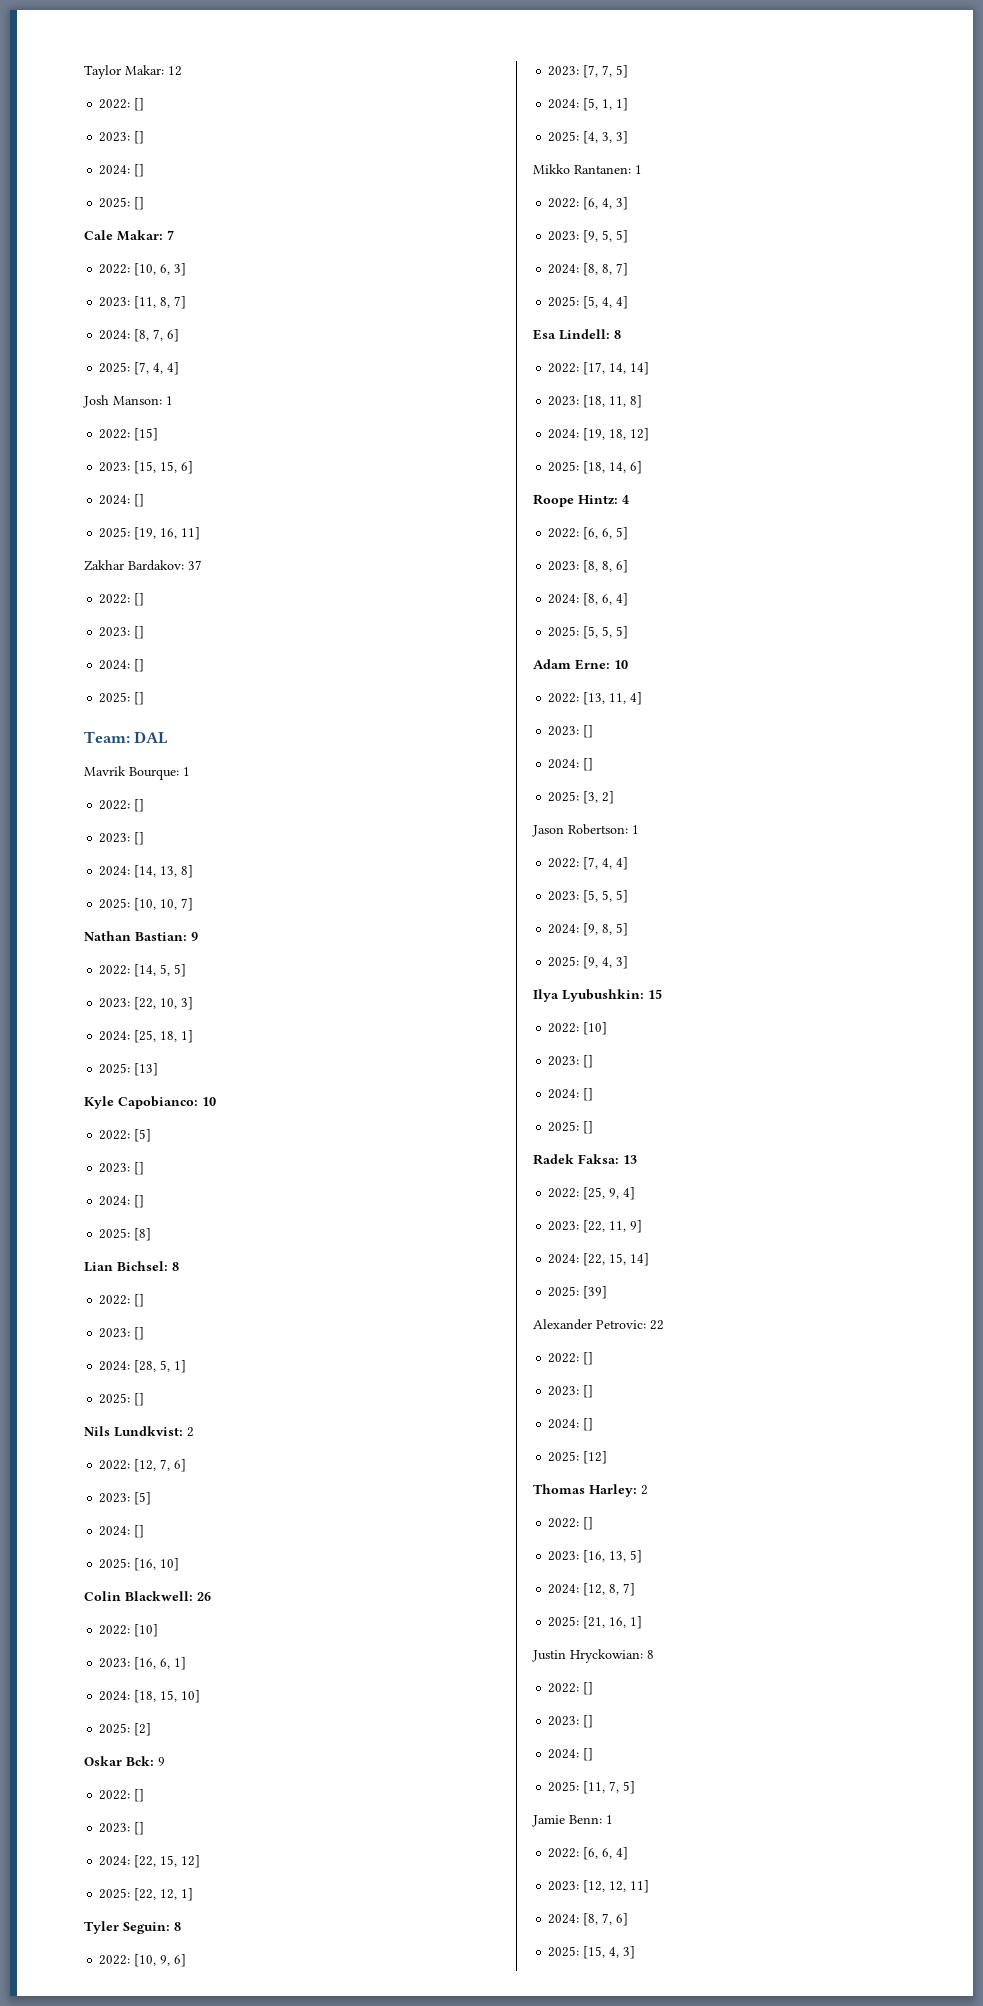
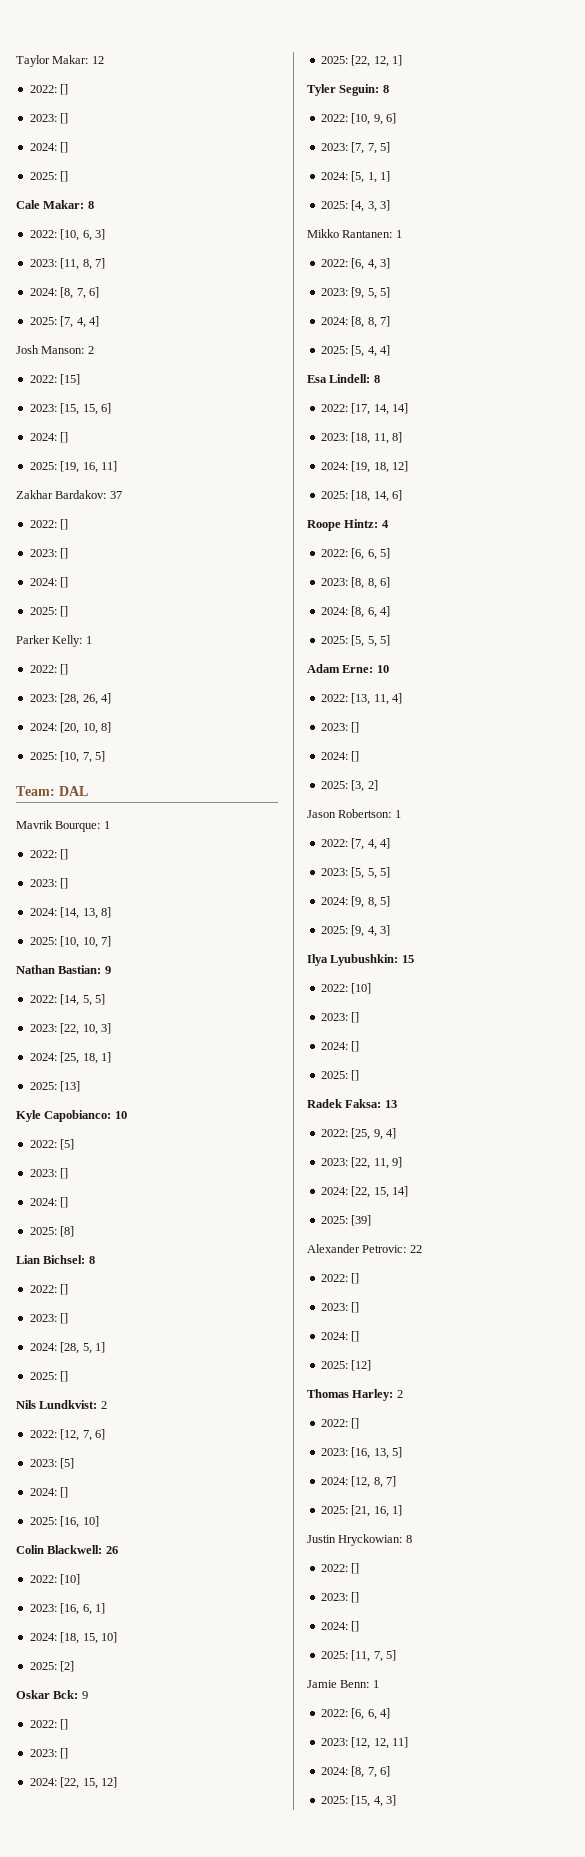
[167,230,174,240] 7 -> [87,201,94,209] 8
[166,396,173,405] 1 -> [87,346,94,354] 2
(145, 698) none -> [16,635,92,647] [29,664,69,675] [29,693,111,705] [29,722,111,734] [29,751,105,763] // Parker Kelly: 1 // 2022: [] // 2023: [28, 26, 4] // 2024: [20, 10, 8] // 2025: [10, 7, 5]

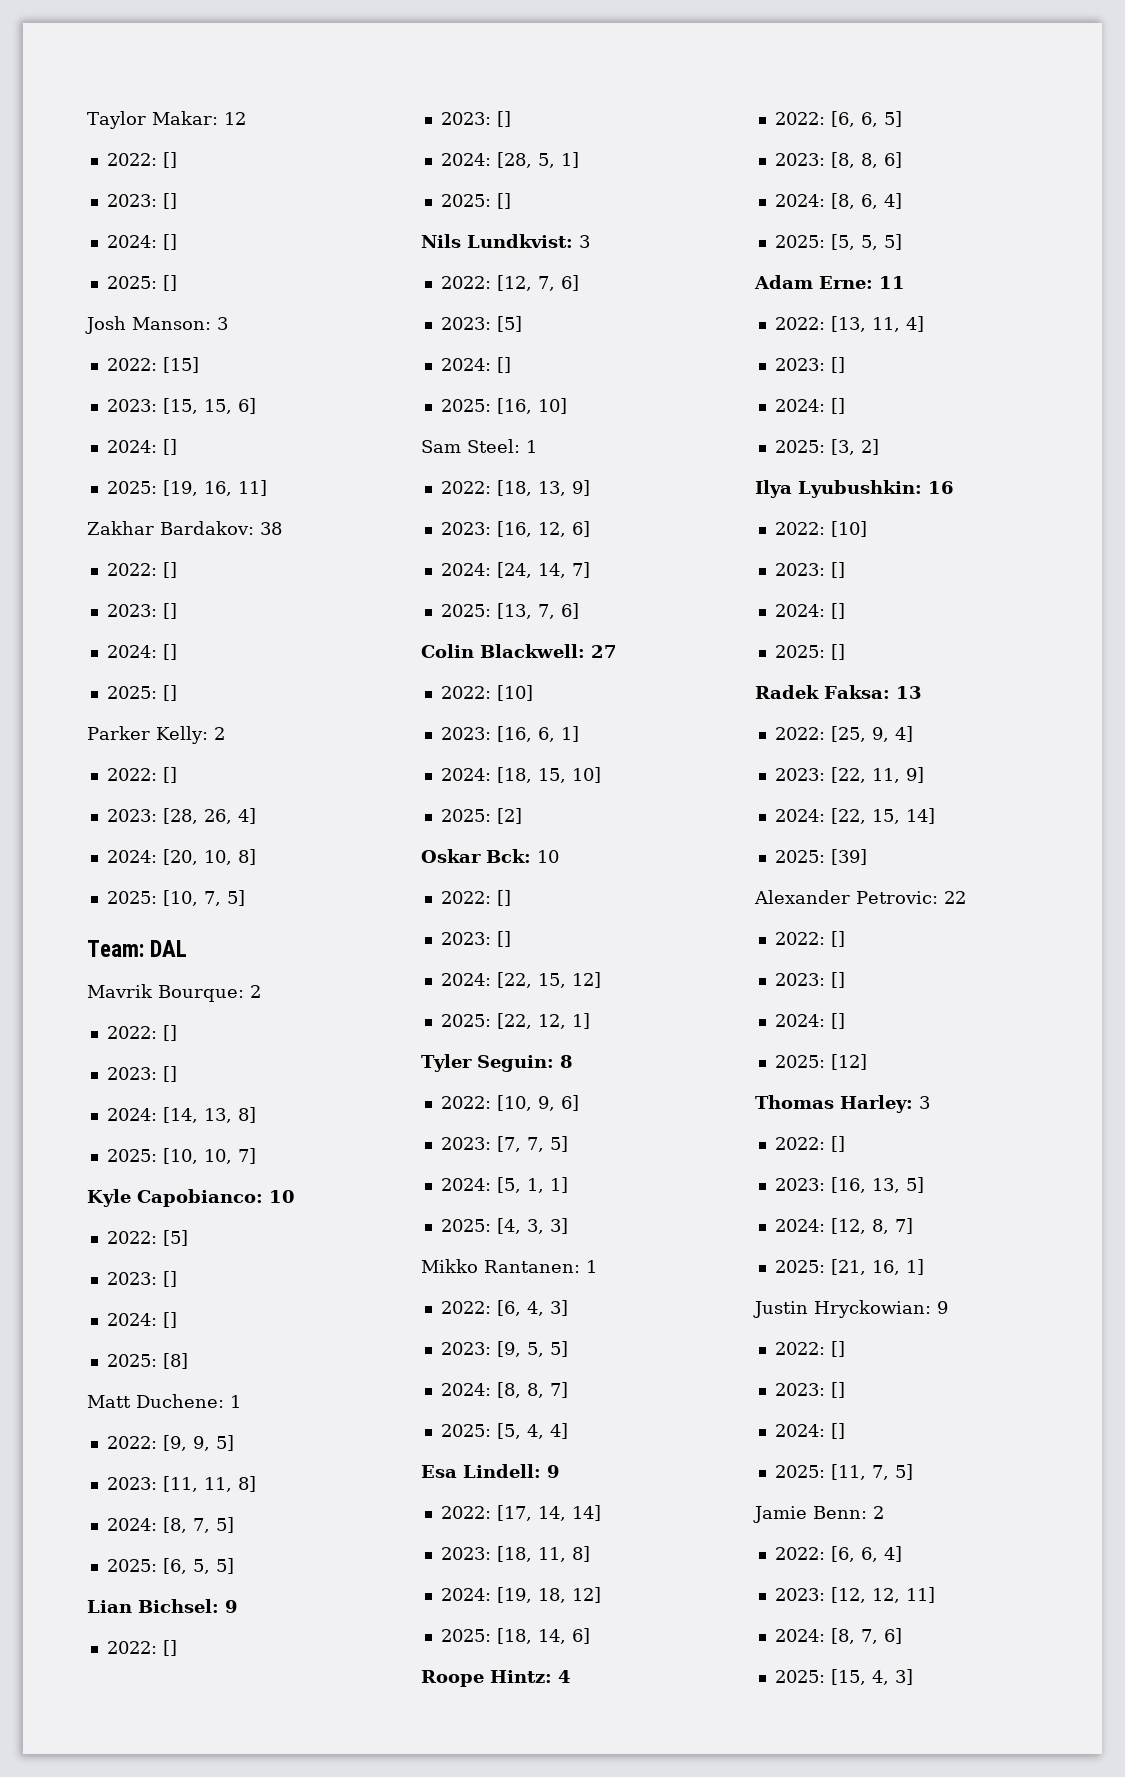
[16,200,94,209] [29,229,105,241] [29,258,105,270] [29,287,99,299] [29,316,99,328] // Cale Makar: 8 // 2022: [10, 6, 3] // 2023: [11, 8, 7] // 2024: [8, 7, 6] // 2025: [7, 4, 4] -> (177, 283) none
[87,346,94,354] 2 -> [217,317,228,330] 3
[109,491,122,499] 37 -> [260,522,282,535] 38
[85,636,92,644] 1 -> [213,727,225,740] 2
[103,821,110,829] 1 -> [250,985,261,998] 2
[16,965,111,974] [29,994,105,1006] [29,1023,111,1035] [29,1052,111,1064] [29,1081,81,1092] // Nathan Bastian: 9 // 2022: [14, 5, 5] // 2023: [22, 10, 3] // 2024: [25, 18, 1] // 2025: [13] -> (256, 1156) none
(75, 1231) none -> [87,1394,241,1408] [106,1435,234,1451] [106,1476,256,1492] [106,1517,234,1533] [106,1558,234,1574] // Matt Duchene: 1 // 2022: [9, 9, 5] // 2023: [11, 11, 8] // 2024: [8, 7, 5] // 2025: [6, 5, 5]
[88,1256,95,1264] 8 -> [225,1600,238,1613] 9
[100,1401,107,1409] 2 -> [579,235,590,248] 3
(99, 1521) none -> [421,439,537,453] [440,480,590,496] [440,521,590,537] [440,562,590,578] [440,603,579,619] // Sam Steel: 1 // 2022: [18, 13, 9] // 2023: [16, 12, 6] // 2024: [24, 14, 7] // 2025: [13, 7, 6]
[105,1546,118,1554] 26 -> [591,645,617,658] 27
[81,1691,88,1699] 9 -> [537,850,559,863] 10
[373,375,380,383] 8 -> [547,1465,560,1478] 9
[376,665,389,673] 10 -> [879,276,905,289] 11
[307,809,401,818] [320,838,390,850] [320,867,390,879] [320,896,390,908] [320,925,390,937] // Jason Robertson: 1 // 2022: [7, 4, 4] // 2023: [5, 5, 5] // 2024: [9, 8, 5] // 2025: [9, 4, 3] -> (879, 447) none
[401,955,414,963] 15 -> [928,481,954,494] 16
[396,1390,403,1398] 2 -> [919,1096,930,1109] 3
[405,1535,412,1543] 8 -> [937,1301,948,1314] 9
[372,1680,379,1688] 1 -> [873,1506,884,1519] 2

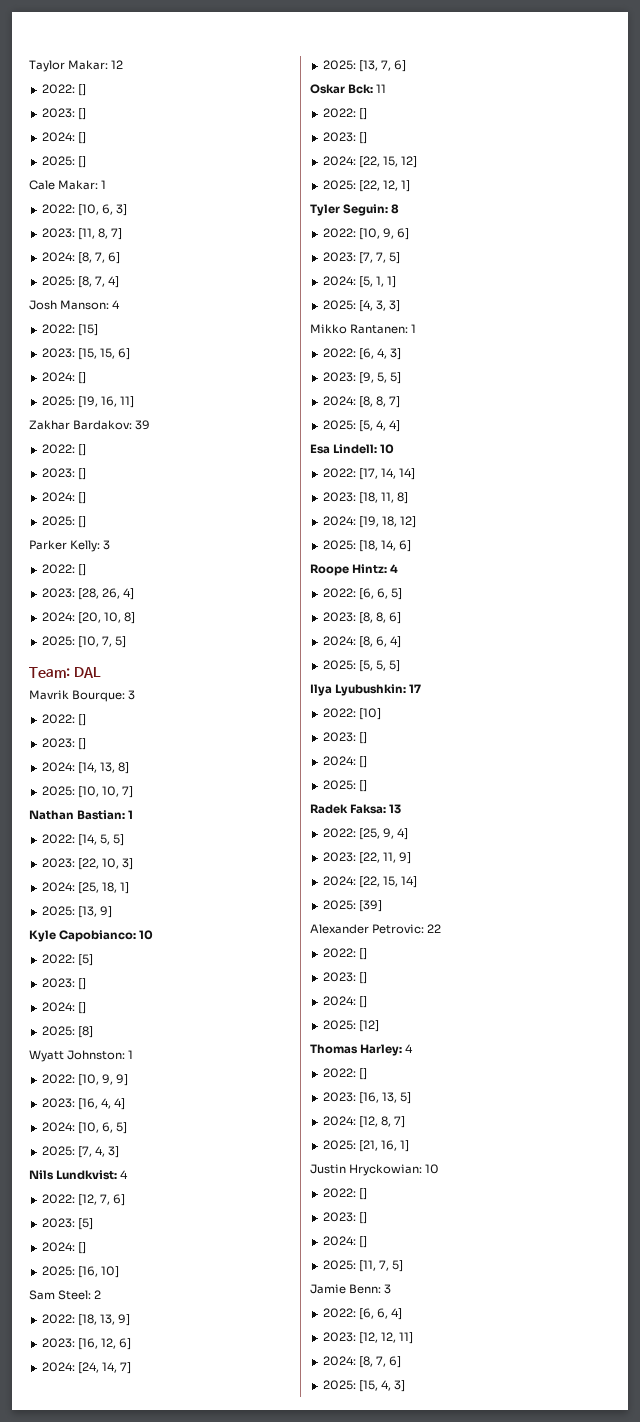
(177, 283) none -> [29,180,107,190] [41,204,127,216] [41,228,122,240] [41,252,120,264] [41,276,119,288] // Cale Makar: 1 // 2022: [10, 6, 3] // 2023: [11, 8, 7] // 2024: [8, 7, 6] // 2025: [8, 7, 4]
[217,317,228,330] 3 -> [112,300,121,309] 4
[260,522,282,535] 38 -> [135,420,151,430] 39
[213,727,225,740] 2 -> [103,540,111,550] 3
[250,985,261,998] 2 -> [128,690,136,700] 3
(256, 1156) none -> [29,810,134,820] [41,834,124,846] [41,858,133,870] [41,882,129,894] [41,906,112,918] // Nathan Bastian: 1 // 2022: [14, 5, 5] // 2023: [22, 10, 3] // 2024: [25, 18, 1] // 2025: [13, 9]
[87,1394,241,1408] [106,1435,234,1451] [106,1476,256,1492] [106,1517,210,1533] Matt Duchene: 1 // 2022: [9, 9, 5] // 2023: [11, 11, 8] // 2024: [8, 7, -> [29,1050,134,1062] [41,1074,128,1086] [41,1098,125,1110] [41,1122,113,1134] Wyatt Johnston: 1 // 2022: [10, 9, 9] // 2023: [16, 4, 4] // 2024: [10, 6,
[162,1558,234,1574] [87,1599,238,1613] [106,1640,177,1656] [440,111,511,127] [440,152,579,168] [440,193,511,209] [6, 5, 5] // Lian Bichsel: 9 // 2022: [] // 2023: [] // 2024: [28, 5, 1] // 2025: [] -> [77,1146,119,1158] [7, 4, 3]
[579,235,590,248] 3 -> [120,1170,129,1179] 4
[526,440,537,453] 1 -> [94,1290,102,1299] 2
[421,644,617,658] [440,685,533,701] [440,726,579,742] [440,767,601,783] [440,808,522,824] // Colin Blackwell: 27 // 2022: [10] // 2023: [16, 6, 1] // 2024: [18, 15, 10] // 2025: [2] -> (406, 66) none
[537,850,559,863] 10 -> [376,84,387,93] 11
[547,1465,560,1478] 9 -> [380,444,395,454] 10
[754,275,905,289] [774,316,924,332] [774,357,845,373] [774,398,845,414] [774,439,879,455] // Adam Erne: 11 // 2022: [13, 11, 4] // 2023: [] // 2024: [] // 2025: [3, 2] -> (400, 666) none
[928,481,954,494] 16 -> [409,684,422,693] 17
[919,1096,930,1109] 3 -> [405,1044,414,1053] 4
[937,1301,948,1314] 9 -> [425,1164,440,1174] 10
[873,1506,884,1519] 2 -> [384,1284,392,1294] 3

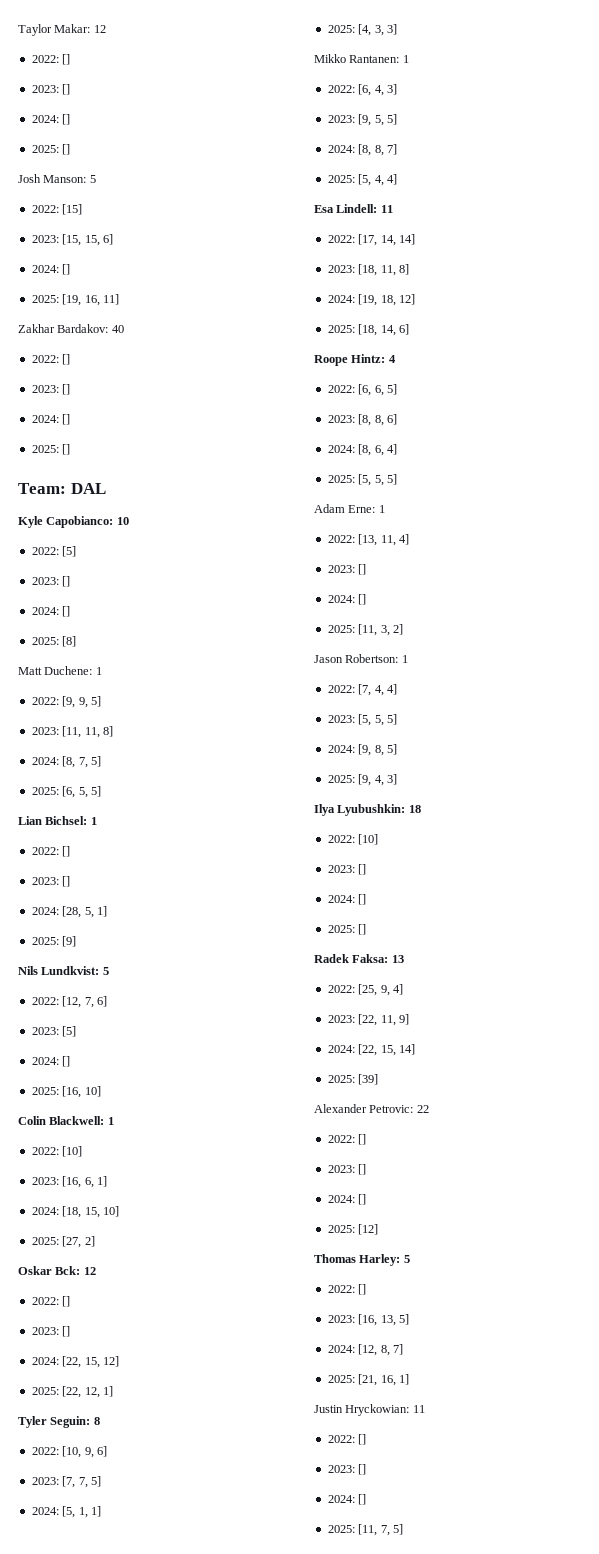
[29,180,107,190] [41,204,127,216] [41,228,122,240] [41,252,120,264] [41,276,119,288] // Cale Makar: 1 // 2022: [10, 6, 3] // 2023: [11, 8, 7] // 2024: [8, 7, 6] // 2025: [8, 7, 4] -> (71, 149) none
[112,300,121,309] 4 -> [89,175,96,183] 5
[135,420,151,430] [41,444,86,456] [41,468,86,480] [41,492,86,504] [41,516,86,528] [29,540,111,552] [41,564,86,576] [41,588,134,600] [41,612,135,624] [41,636,126,648] [29,667,101,678] [29,690,136,702] [41,714,86,726] [41,738,86,750] [41,762,129,774] [41,786,133,798] [29,810,134,820] [41,834,124,846] [41,858,133,870] [41,882,129,894] [41,906,112,918] 39 // 2022: [] // 2023: [] // 2024: [] // 2025: [] // Parker Kelly: 3 // 2022: [] // 2023: [28, 26, 4] // 2024: [20, 10, 8] // 2025: [10, 7, 5] // Team: DAL // Mavrik Bourque: 3 // 2022: [] // 2023: [] // 2024: [14, 13, 8] // 2025: [10, 10, 7] // Nathan Bastian: 1 // 2022: [14, 5, 5] // 2023: [22, 10, 3] // 2024: [25, 18, 1] // 2025: [13, 9] -> [111,325,124,333] [31,354,71,365] [31,384,71,395] [31,414,71,425] [31,444,71,455] [18,483,106,494] 40 // 2022: [] // 2023: [] // 2024: [] // 2025: [] // Team: DAL
[29,1050,134,1062] [41,1074,128,1086] [41,1098,125,1110] [41,1122,127,1134] [41,1146,119,1158] Wyatt Johnston: 1 // 2022: [10, 9, 9] // 2023: [16, 4, 4] // 2024: [10, 6, 5] // 2025: [7, 4, 3] -> [18,666,102,675] [31,696,101,708] [31,726,113,738] [31,756,101,768] [31,786,101,798] [18,816,97,825] [31,846,71,857] [31,876,71,887] [31,906,107,918] [31,936,77,947] Matt Duchene: 1 // 2022: [9, 9, 5] // 2023: [11, 11, 8] // 2024: [8, 7, 5] // 2025: [6, 5, 5] // Lian Bichsel: 1 // 2022: [] // 2023: [] // 2024: [28, 5, 1] // 2025: [9]
[120,1170,129,1179] 4 -> [102,967,109,975] 5
[29,1290,102,1300] [41,1314,130,1326] [41,1338,131,1350] [41,1362,131,1374] [322,60,406,72] Sam Steel: 2 // 2022: [18, 13, 9] // 2023: [16, 12, 6] // 2024: [24, 14, 7] // 2025: [13, 7, 6] -> [18,1116,114,1125] [31,1146,83,1157] [31,1176,107,1188] [31,1206,119,1218] [31,1236,95,1248] Colin Blackwell: 1 // 2022: [10] // 2023: [16, 6, 1] // 2024: [18, 15, 10] // 2025: [27, 2]
[376,84,387,93] 11 -> [83,1267,96,1275] 12
[380,444,395,454] 10 -> [380,205,393,213] 11
(400, 666) none -> [314,504,385,513] [327,534,409,546] [327,564,367,575] [327,594,367,605] [327,624,403,636] [314,654,408,663] [327,684,397,696] [327,714,397,726] [327,744,397,756] [327,774,397,786] // Adam Erne: 1 // 2022: [13, 11, 4] // 2023: [] // 2024: [] // 2025: [11, 3, 2] // Jason Robertson: 1 // 2022: [7, 4, 4] // 2023: [5, 5, 5] // 2024: [9, 8, 5] // 2025: [9, 4, 3]
[409,684,422,693] 17 -> [408,805,421,813] 18
[405,1044,414,1053] 4 -> [403,1255,410,1263] 5
[425,1164,440,1174] 10 -> [412,1405,425,1413] 11
[310,1284,392,1294] [322,1308,402,1320] [322,1332,413,1344] [322,1356,401,1368] [322,1380,405,1392] // Jamie Benn: 3 // 2022: [6, 6, 4] // 2023: [12, 12, 11] // 2024: [8, 7, 6] // 2025: [15, 4, 3] -> (403, 1529) none

